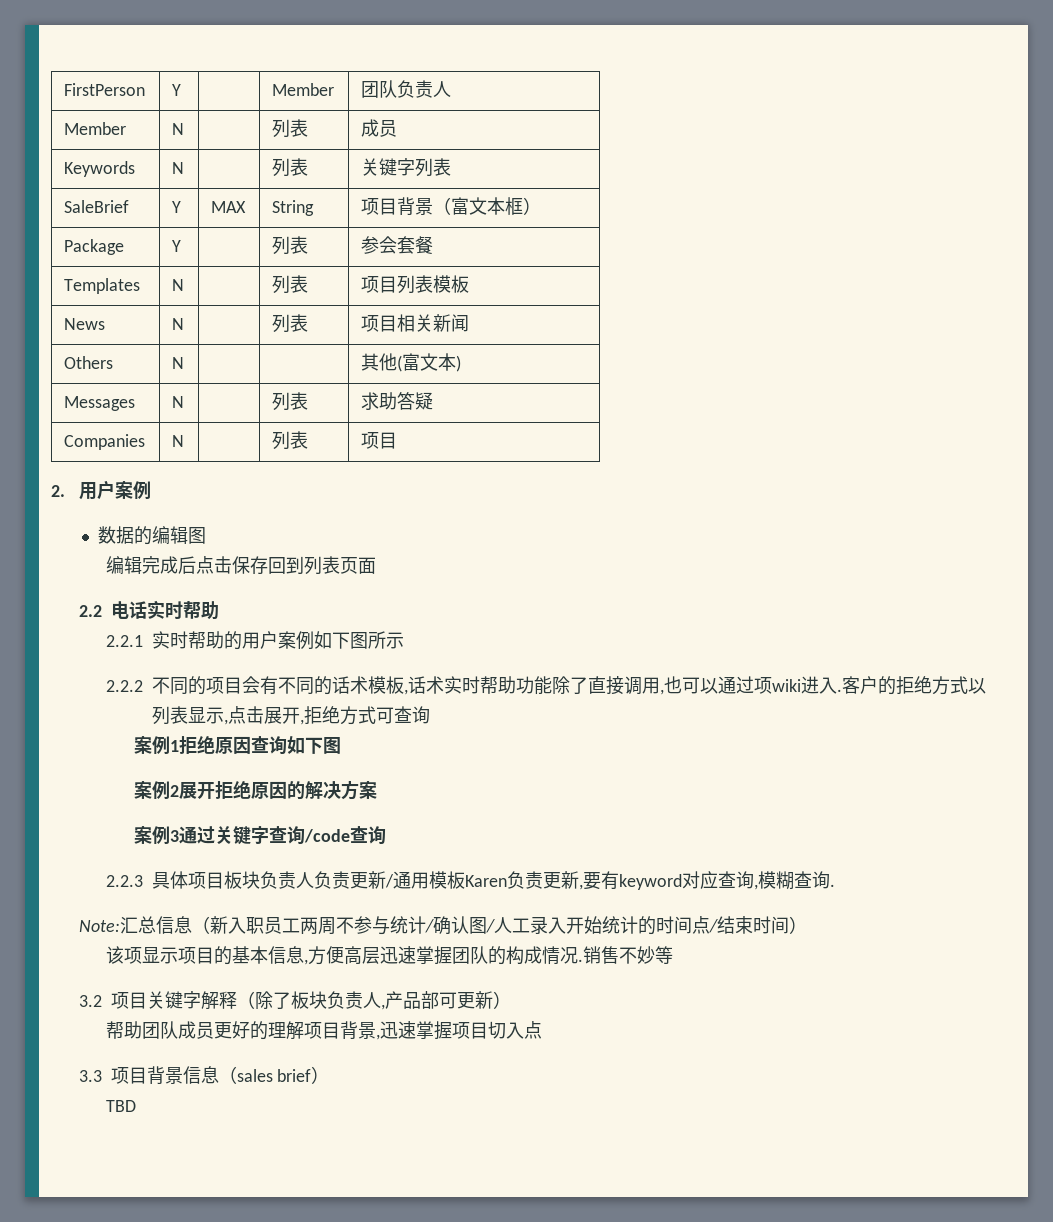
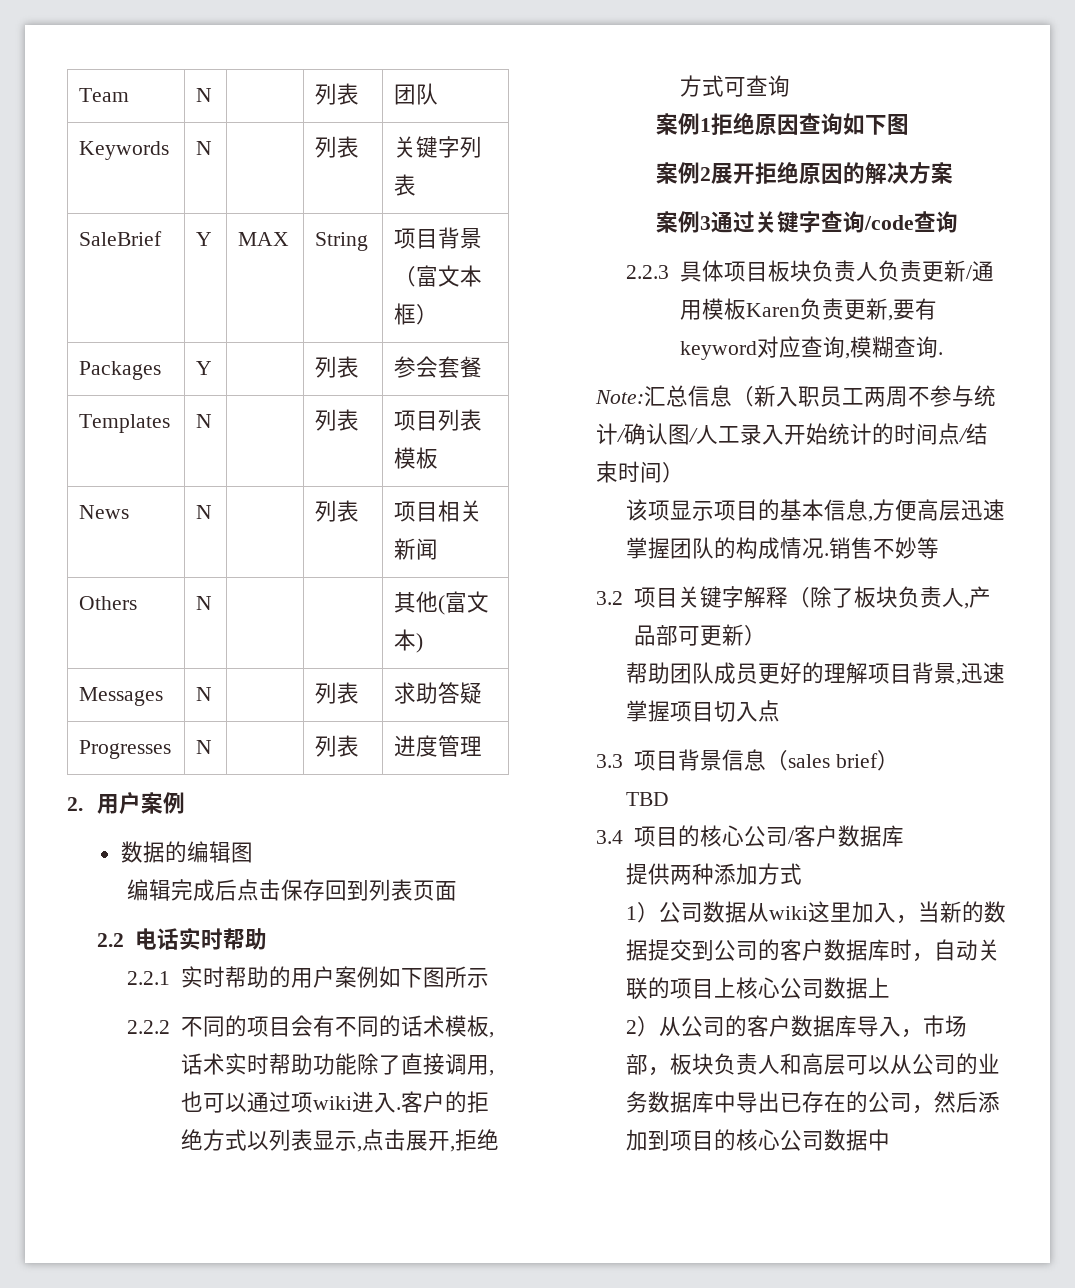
[64,83,146,96] [172,84,182,96] [272,83,335,96] [361,80,452,98] [64,122,127,135] [172,123,185,135] [272,119,309,138] [361,119,398,137] FirstPerson | Y | | Member | 团队负责人 // Member | N | | 列表 | 成员 -> [79,88,130,102] [196,88,213,102] [315,83,360,105] [394,83,439,105] Team | N | | 列表 | 团队
[64,239,125,255] Package -> [79,361,162,380] Packages
[64,434,146,450] [172,435,185,447] [272,431,309,450] [361,432,398,449] Companies | N | | 列表 | 项目 -> [79,740,172,759] [196,740,213,754] [315,735,360,757] [394,735,483,757] Progresses | N | | 列表 | 进度管理
(137, 1106) none -> [595,825,904,847] [625,863,802,885] [625,901,1006,924] [625,939,1000,962] [625,977,890,1000] [625,1015,967,1038] [625,1053,1000,1076] [625,1091,1000,1114] [625,1129,890,1151] // 3.4项目的核心公司/客户数据库 // 提供两种添加方式 // 1）公司数据从wiki这里加入，当新的数据提交到公司的客户数据库时，自动关联的项目上核心公司数据上 // 2）从公司的客户数据库导入，市场部，板块负责人和高层可以从公司的业务数据库中导出已存在的公司，然后添加到项目的核心公司数据中

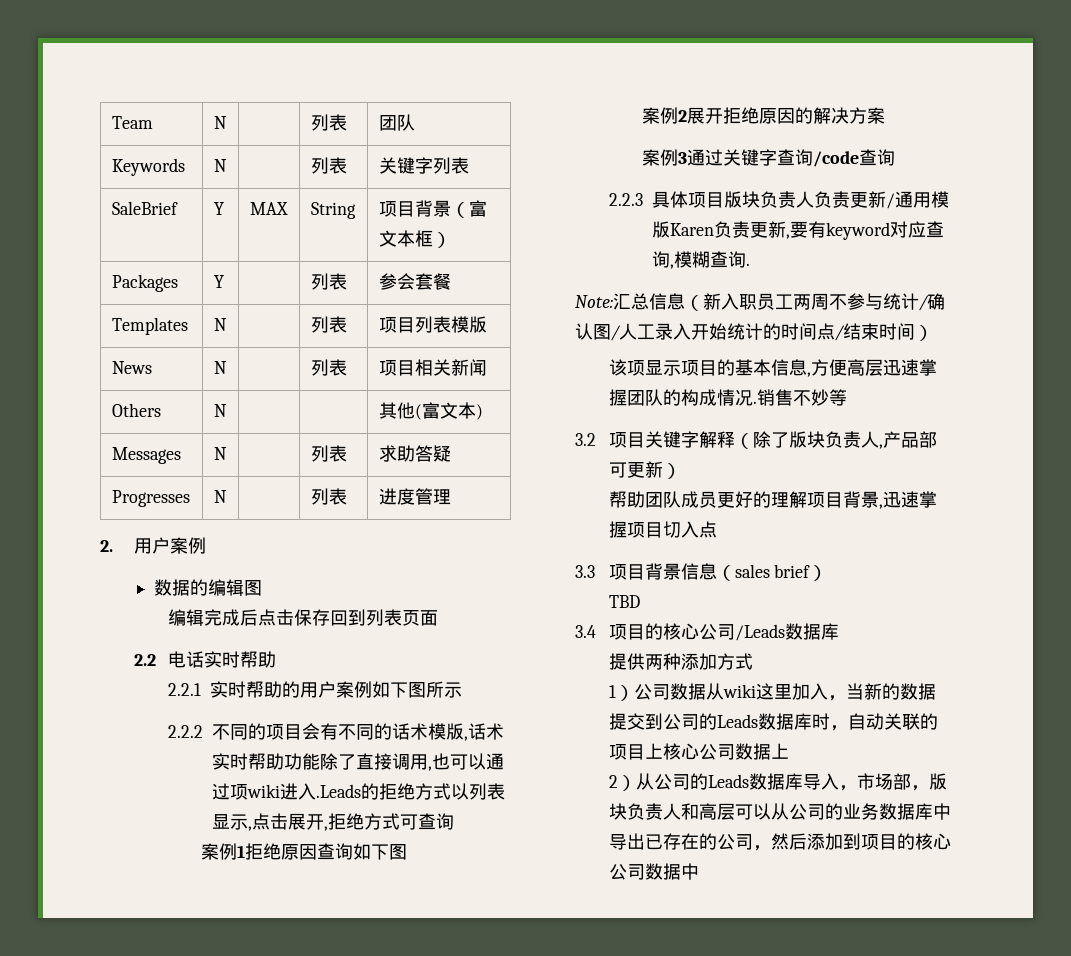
[416,447,439,469] 板 -> [468,316,487,333] 版
[466,1015,489,1037] 板 -> [445,723,464,740] 版
[395,1091,445,1113] .客户 -> [315,784,361,798] .Leads
[767,260,790,282] 板 -> [723,191,742,208] 版
[723,298,746,320] 板 -> [651,221,670,238] 版
[853,586,876,608] 板 -> [788,431,807,448] 版
[787,825,838,847] /客户 -> [734,624,785,641] /Leads
[779,939,824,961] 客户 -> [716,714,758,728] Leads
[746,1015,791,1037] 客户 -> [707,774,749,788] Leads
[669,1053,692,1075] 板 -> [928,773,947,790] 版

